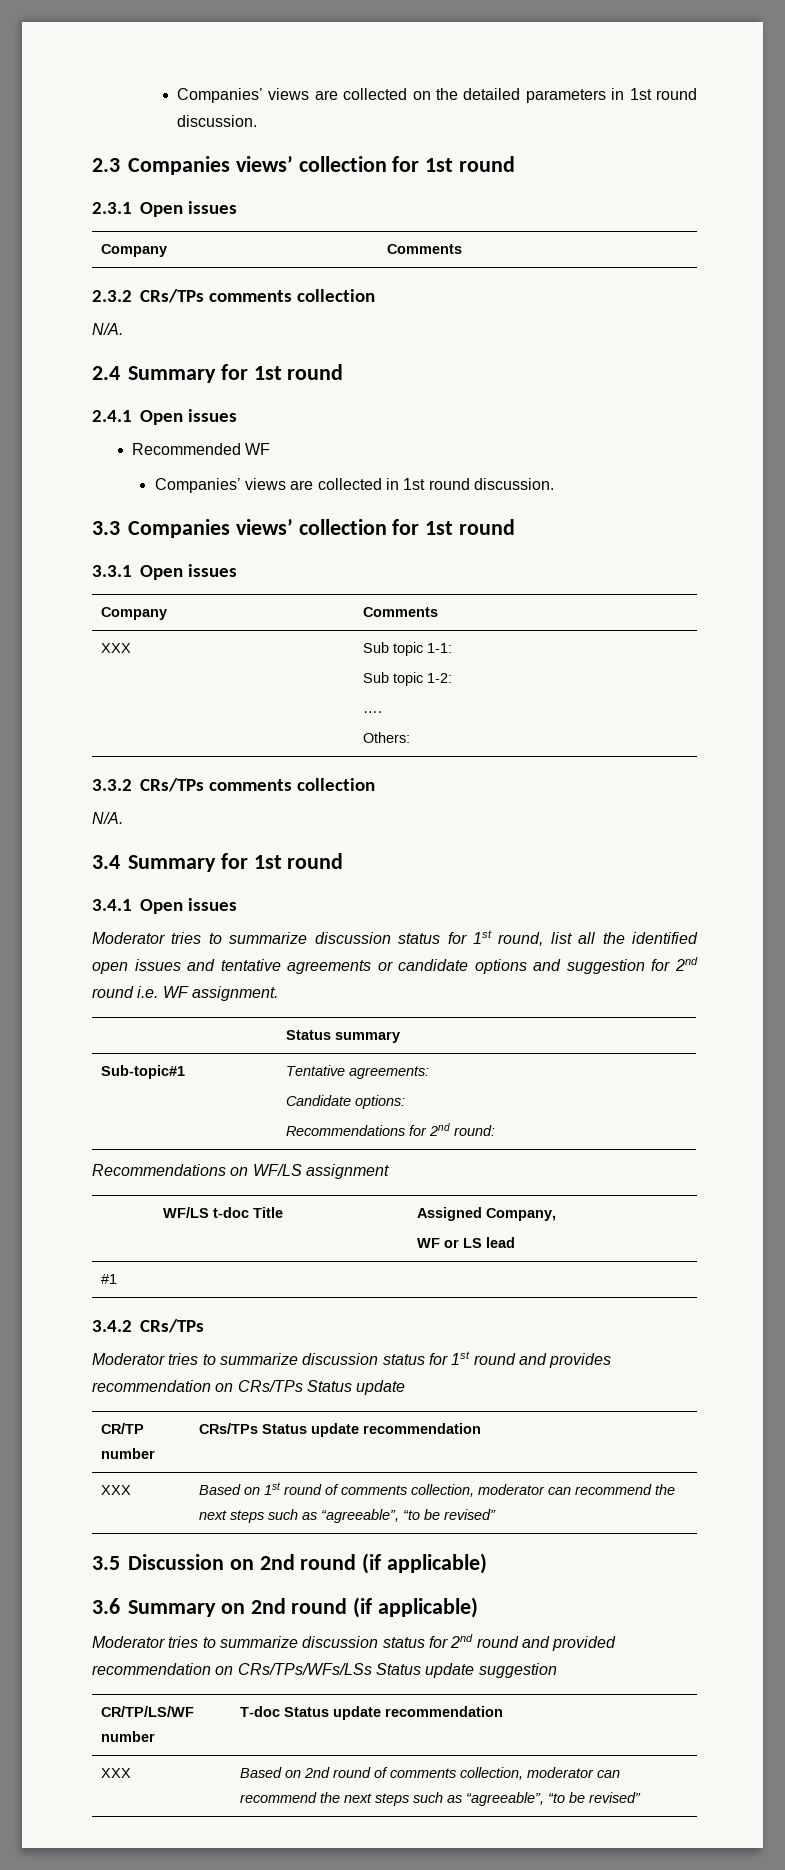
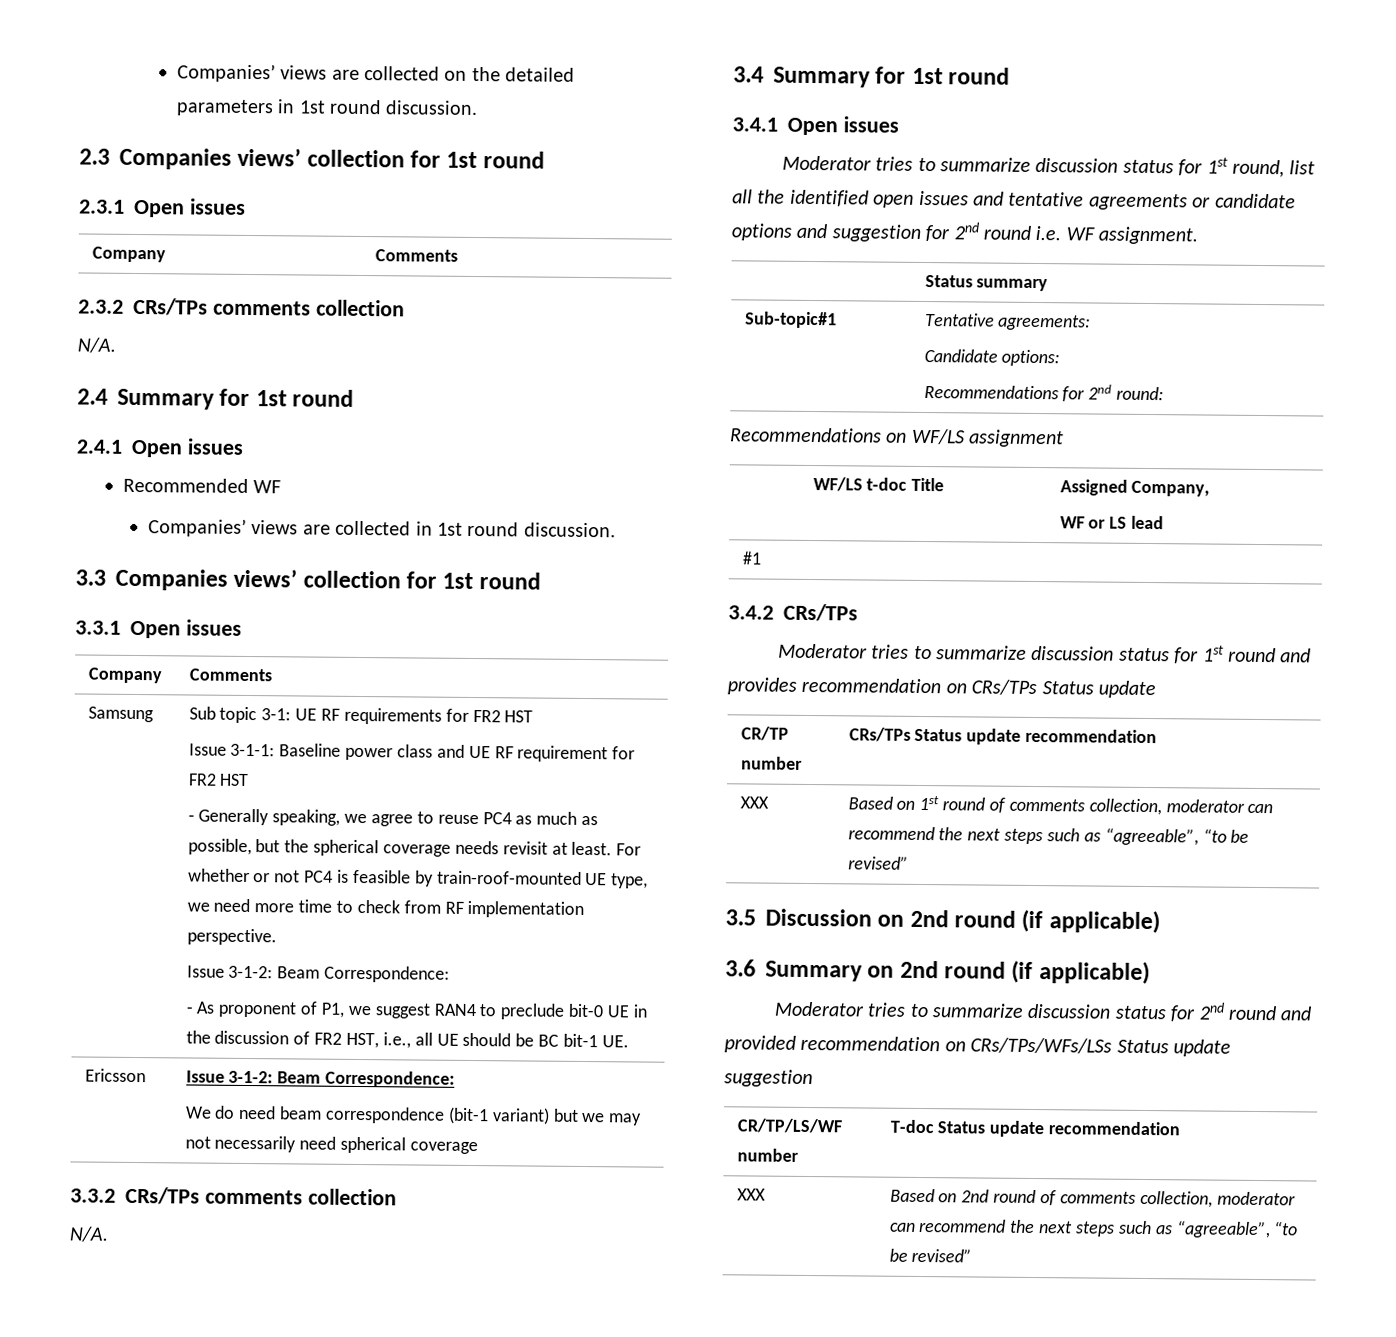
[100,643,131,653] [362,642,452,656] [362,672,452,686] [362,711,382,713] [362,732,410,743] XXX | Sub topic 1-1: // Sub topic 1-2: // …. // Others: -> [87,706,154,723] [188,706,534,725] [188,743,636,763] [187,773,250,787] [187,808,599,827] [187,838,642,857] [187,868,649,889] [186,898,585,919] [186,928,277,946] [186,965,451,983] [185,1001,648,1020] [185,1030,629,1049] [84,1068,146,1083] [185,1070,456,1088] [184,1105,643,1126] [184,1135,479,1155] Samsung | Sub topic 3-1: UE RF requirements for FR2 HST // Issue 3-1-1: Baseline power class and UE RF requirement for FR2 HST // - Generally speaking, we agree to reuse PC4 as much as possible, but the spherical coverage needs revisit at least. For whether or not PC4 is feasible by train-roof-mounted UE type, we need more time to check from RF implementation perspective. // Issue 3-1-2: Beam Correspondence: // - As proponent of P1, we suggest RAN4 to preclude bit-0 UE in the discussion of FR2 HST, i.e., all UE should be BC bit-1 UE. // Ericsson | Issue 3-1-2: Beam Correspondence: // We do need beam correspondence (bit-1 variant) but we may not necessarily need spherical coverage

